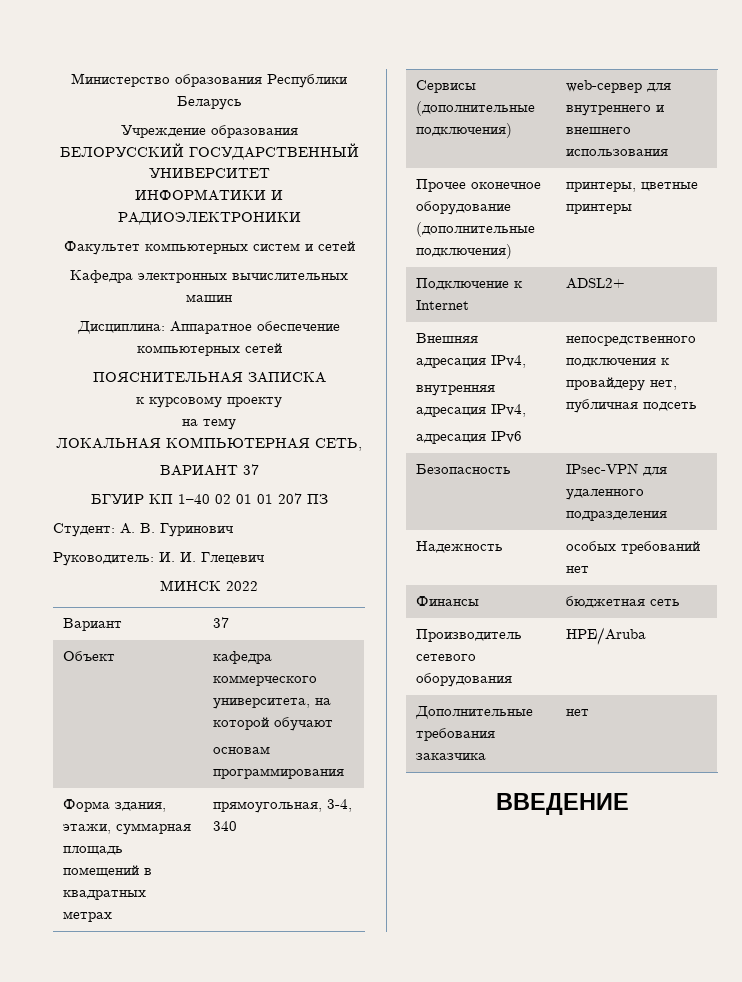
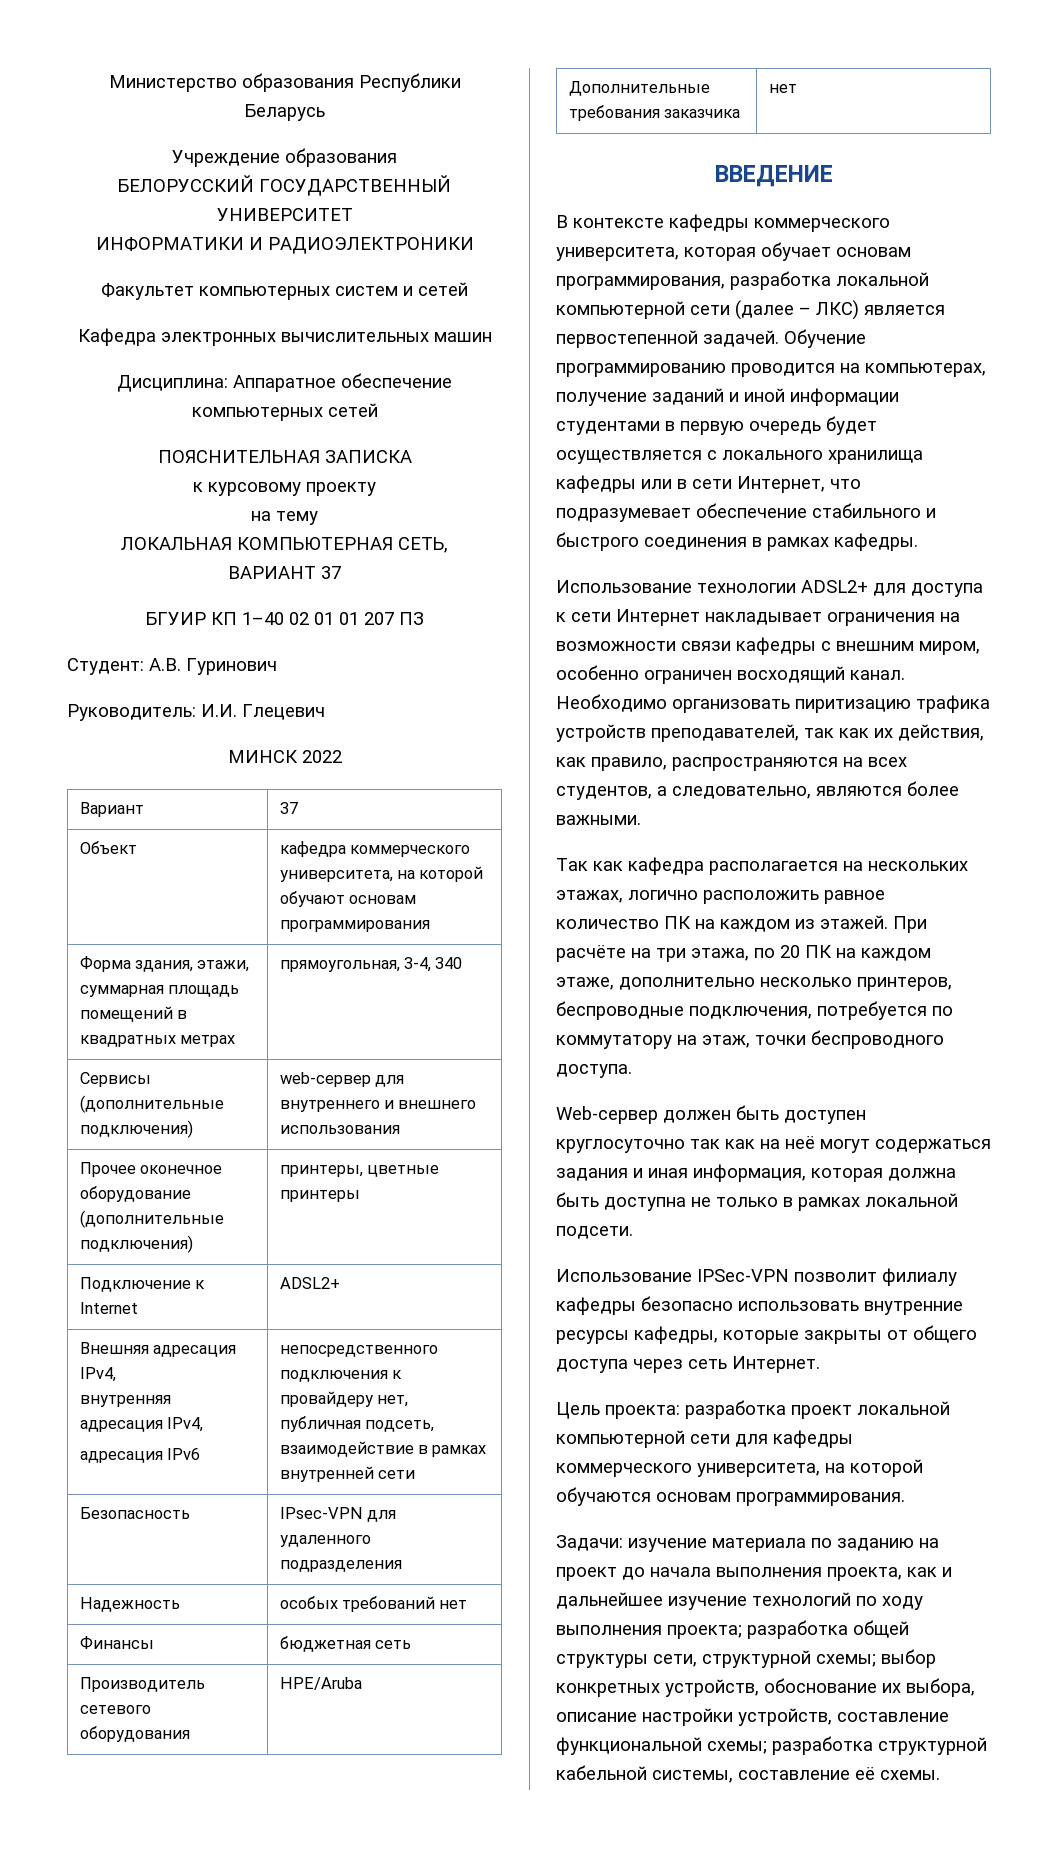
[120,523,155,534] А. В. -> [149,658,181,671] А.В.
[159,552,196,562] И. И. -> [201,704,237,717] И.И.
(333, 724) // -> (345, 899) none
[642,402,697,411] подсеть -> [365,1420,435,1432] [279,1441,487,1457] [279,1466,416,1482] подсеть, взаимодействие в рамках внутренней сети
(629, 804) none -> [556,214,890,232] [556,242,911,261] [556,271,929,290] [556,300,945,320] [556,329,866,348] [556,363,986,377] [556,388,899,406] [556,416,877,435] [556,450,923,464] [556,475,861,493] [556,503,936,522] [556,532,918,551] [556,580,983,597] [556,609,960,626] [556,637,980,655] [556,665,905,684] [556,694,990,713] [556,724,984,742] [556,757,907,771] [556,781,959,800] [556,815,641,825] [556,857,968,875] [556,890,885,904] [556,915,927,933] [556,945,931,962] [556,977,952,991] [556,1001,953,1020] [556,1030,944,1049] [556,1064,632,1078] [556,1105,866,1124] [556,1136,991,1153] [556,1164,956,1182] [556,1192,958,1211] [556,1226,633,1239] [556,1268,957,1286] [556,1296,963,1315] [556,1325,977,1344] [556,1356,820,1373] [556,1400,950,1419] [556,1430,853,1448] [556,1459,923,1477] [556,1487,905,1506] [556,1535,939,1552] [556,1567,952,1581] [556,1592,923,1610] [556,1620,909,1639] [556,1649,936,1668] [556,1678,975,1697] [556,1708,949,1726] [556,1736,987,1755] [556,1765,940,1783] // В контексте кафедры коммерческого университета, которая обучает основам программирования, разработка локальной компьютерной сети (далее – ЛКС) является первостепенной задачей. Обучение программированию проводится на компьютерах, получение заданий и иной информации студентами в первую очередь будет осуществляется с локального хранилища кафедры или в сети Интернет, что подразумевает обеспечение стабильного и быстрого соединения в рамках кафедры. // Использование технологии ADSL2+ для доступа к сети Интернет накладывает ограничения на возможности связи кафедры с внешним миром, особенно ограничен восходящий канал. Необходимо организовать пиритизацию трафика устройств преподавателей, так как их действия, как правило, распространяются на всех студентов, а следовательно, являются более важными. // Так как кафедра располагается на нескольких этажах, логично расположить равное количество ПК на каждом из этажей. При расчёте на три этажа, по 20 ПК на каждом этаже, дополнительно несколько принтеров, беспроводные подключения, потребуется по коммутатору на этаж, точки беспроводного доступа. // Web-сервер должен быть доступен круглосуточно так как на неё могут содержаться задания и иная информация, которая должна быть доступна не только в рамках локальной подсети. // Использование IPSec-VPN позволит филиалу кафедры безопасно использовать внутренние ресурсы кафедры, которые закрыты от общего доступа через сеть Интернет. // Цель проекта: разработка проект локальной компьютерной сети для кафедры коммерческого университета, на которой обучаются основам программирования. // Задачи: изучение материала по заданию на проект до начала выполнения проекта, как и дальнейшее изучение технологий по ходу выполнения проекта; разработка общей структуры сети, структурной схемы; выбор конкретных устройств, обоснование их выбора, описание настройки устройств, составление функциональной схемы; разработка структурной кабельной системы, составление её схемы.

